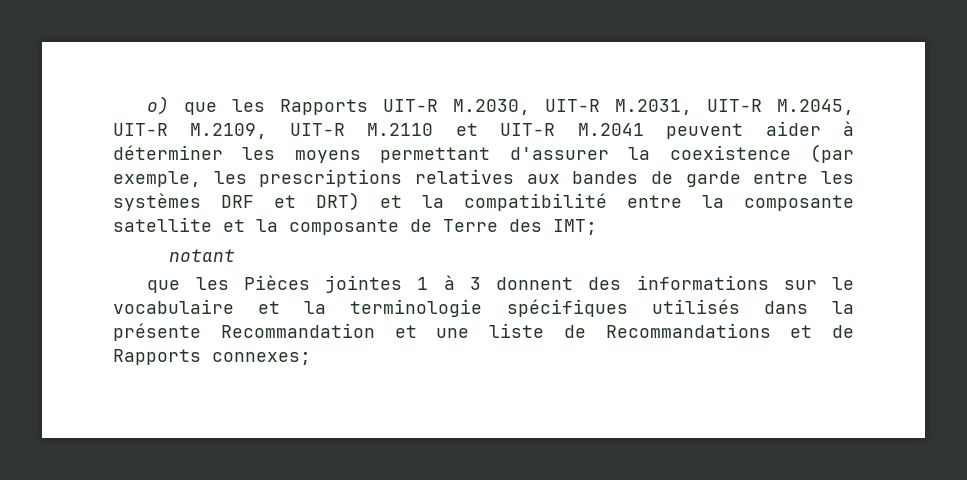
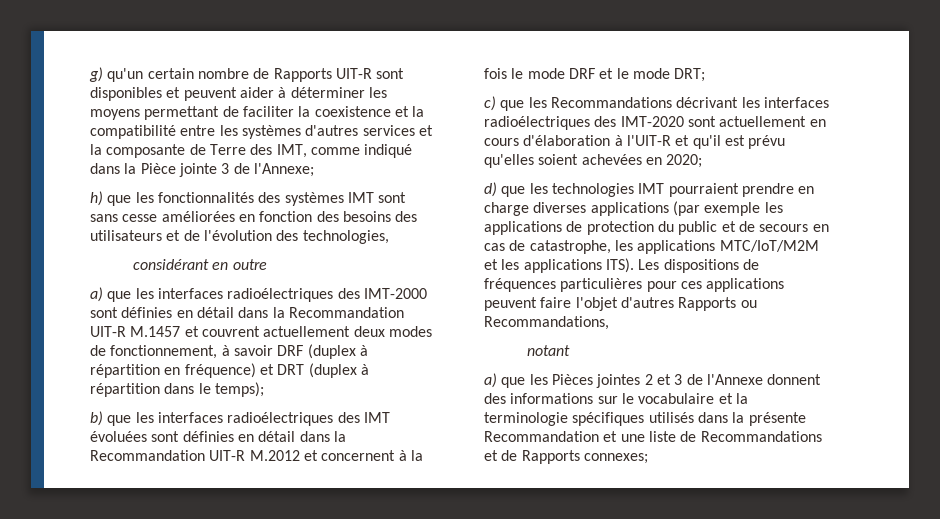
[147,96,854,115] [113,123,644,139] o) que les Rapports UIT-R M.2030, UIT-R M.2031, UIT-R M.2045, UIT-R M.2109, UIT-R M.2110 et UIT-R M.2041 -> [89,67,405,82] [90,87,181,101] g) qu'un certain nombre de Rapports UIT-R sont disponibles et
[509,144,855,163] [113,169,854,187] [113,192,854,211] [113,217,212,232] d'assurer la coexistence (par exemple, les prescriptions relatives aux bandes de garde entre les systèmes DRF et DRT) et la compatibilité entre la composante satellite -> [222,106,425,117] [90,125,415,139] de faciliter la coexistence et la compatibilité entre les systèmes d'autres services
[553,219,597,235] IMT; -> [276,144,413,158] [90,163,314,177] [90,191,407,206] [90,211,418,222] [90,230,389,244] [133,259,267,270] [90,287,427,302] [90,307,404,318] [90,326,432,337] [90,344,368,359] [90,363,369,378] [90,382,264,397] [90,411,390,426] [90,431,346,442] [90,450,423,461] [484,68,706,82] [484,96,829,111] [484,116,826,130] [484,135,786,149] [484,154,703,168] [484,182,815,197] [484,201,783,216] [484,221,829,235] [484,240,819,254] [484,258,759,273] [484,278,785,292] [484,297,757,311] [484,316,609,330] IMT, comme indiqué dans la Pièce jointe 3 de l'Annexe; // h) que les fonctionnalités des systèmes IMT sont sans cesse améliorées en fonction des besoins des utilisateurs et de l'évolution des technologies, // considérant en outre // a) que les interfaces radioélectriques des IMT-2000 sont définies en détail dans la Recommandation UIT-R M.1457 et couvrent actuellement deux modes de fonctionnement, à savoir DRF (duplex à répartition en fréquence) et DRT (duplex à répartition dans le temps); // b) que les interfaces radioélectriques des IMT évoluées sont définies en détail dans la Recommandation UIT-R M.2012 et concernent à la fois le mode DRF et le mode DRT; // c) que les Recommandations décrivant les interfaces radioélectriques des IMT-2020 sont actuellement en cours d'élaboration à l'UIT-R et qu'il est prévu qu'elles soient achevées en 2020; // d) que les technologies IMT pourraient prendre en charge diverses applications (par exemple les applications de protection du public et de secours en cas de catastrophe, les applications MTC/IoT/M2M et les applications ITS). Les dispositions de fréquences particulières pour ces applications peuvent faire l'objet d'autres Rapports ou Recommandations,
(235, 255) none -> [484,373,497,388] a)
[417,275,481,290] 1 à 3 -> [644,374,763,385] 2 et 3 de l'Annexe

